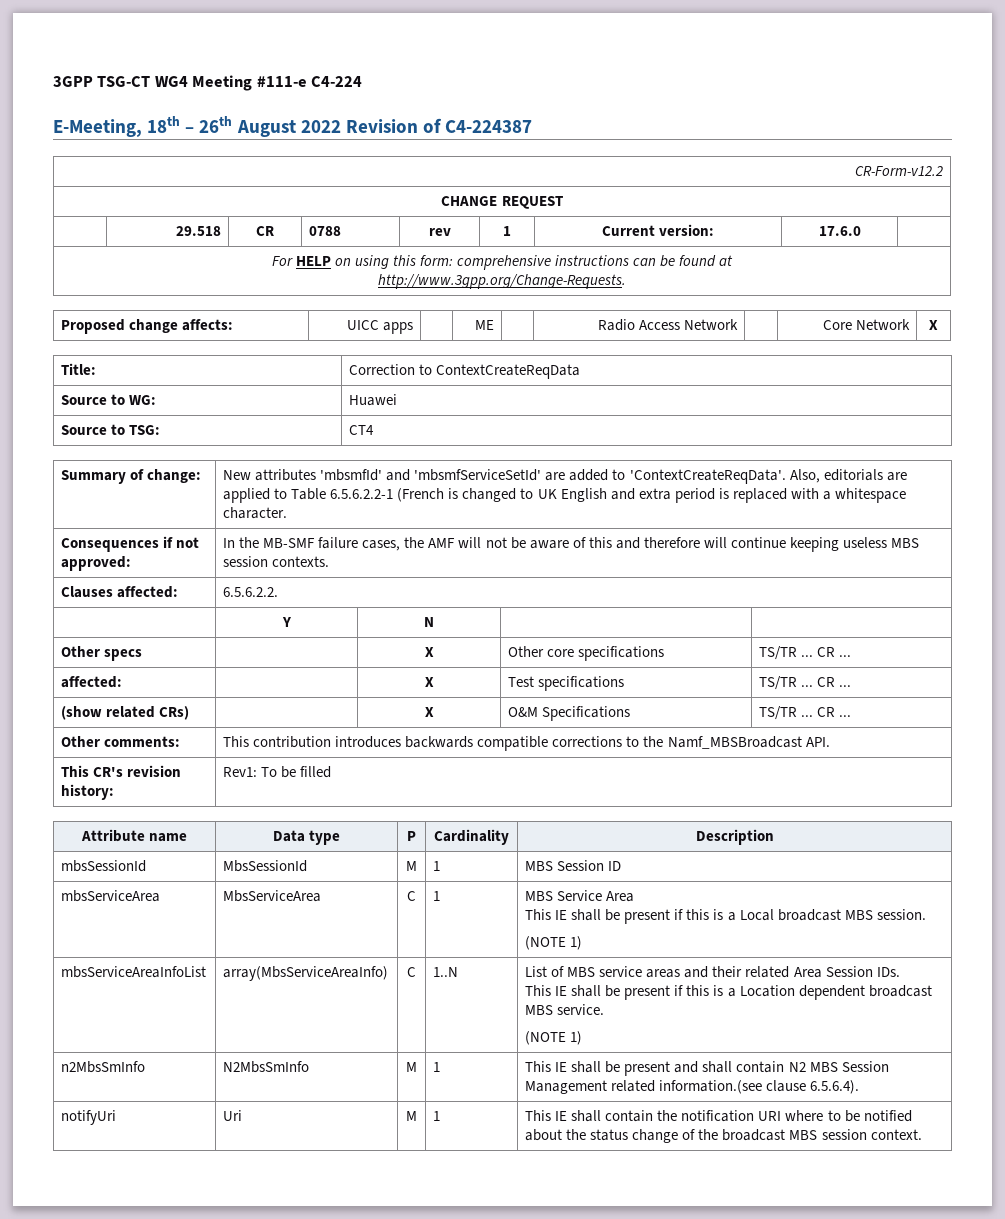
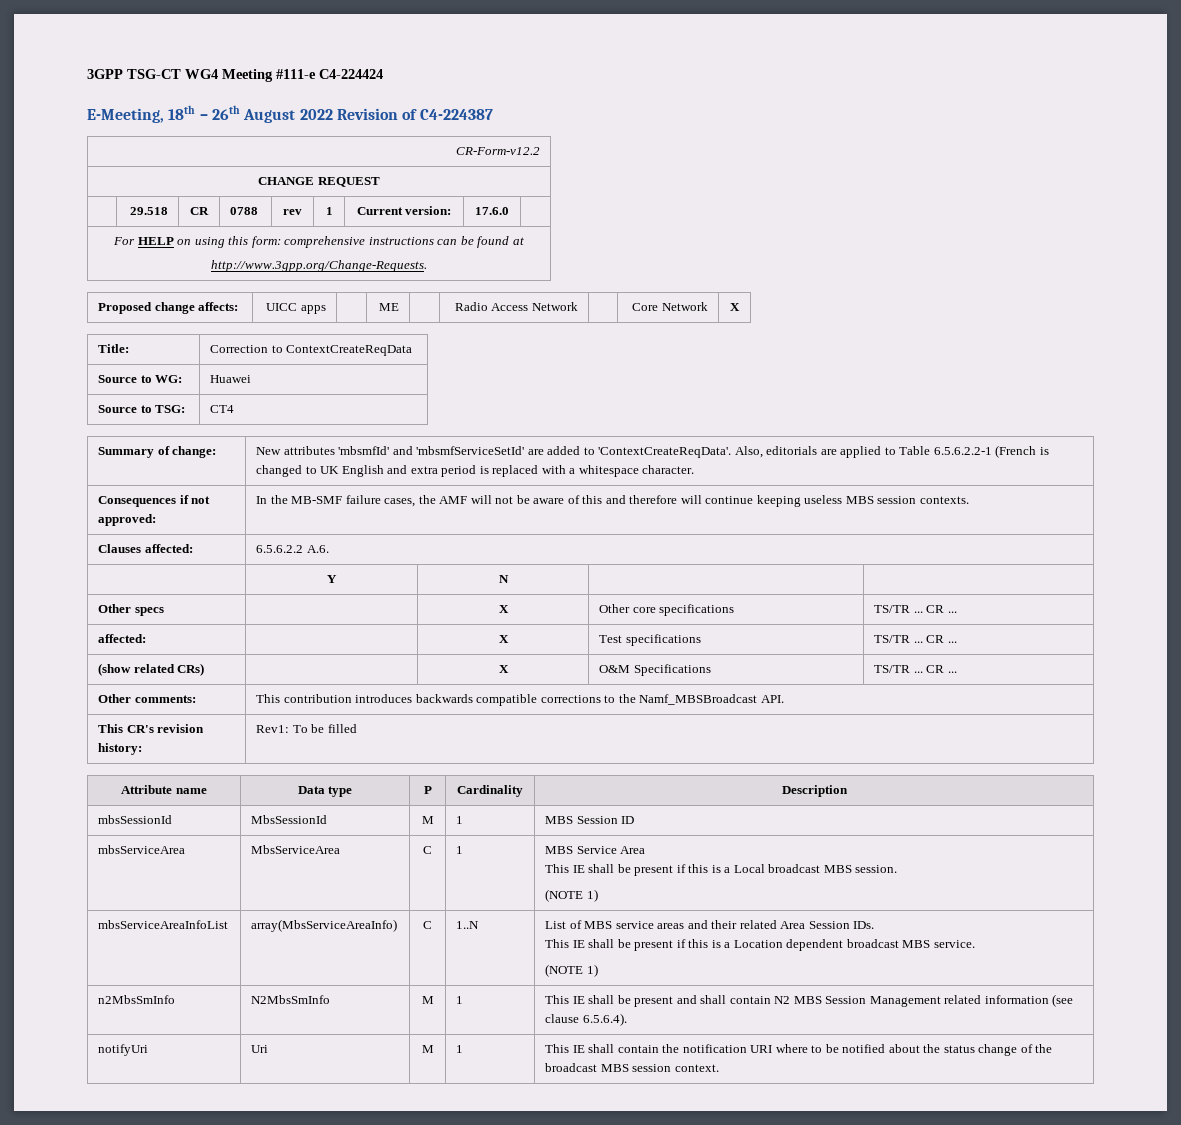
[311,76,363,87] C4-224 -> [319,69,383,79] C4-224424
[223,587,279,597] 6.5.6.2.2. -> [256,545,329,553] 6.5.6.2.2 A.6.
[659,1080,763,1094] information.(see -> [984,994,1074,1007] information (see

